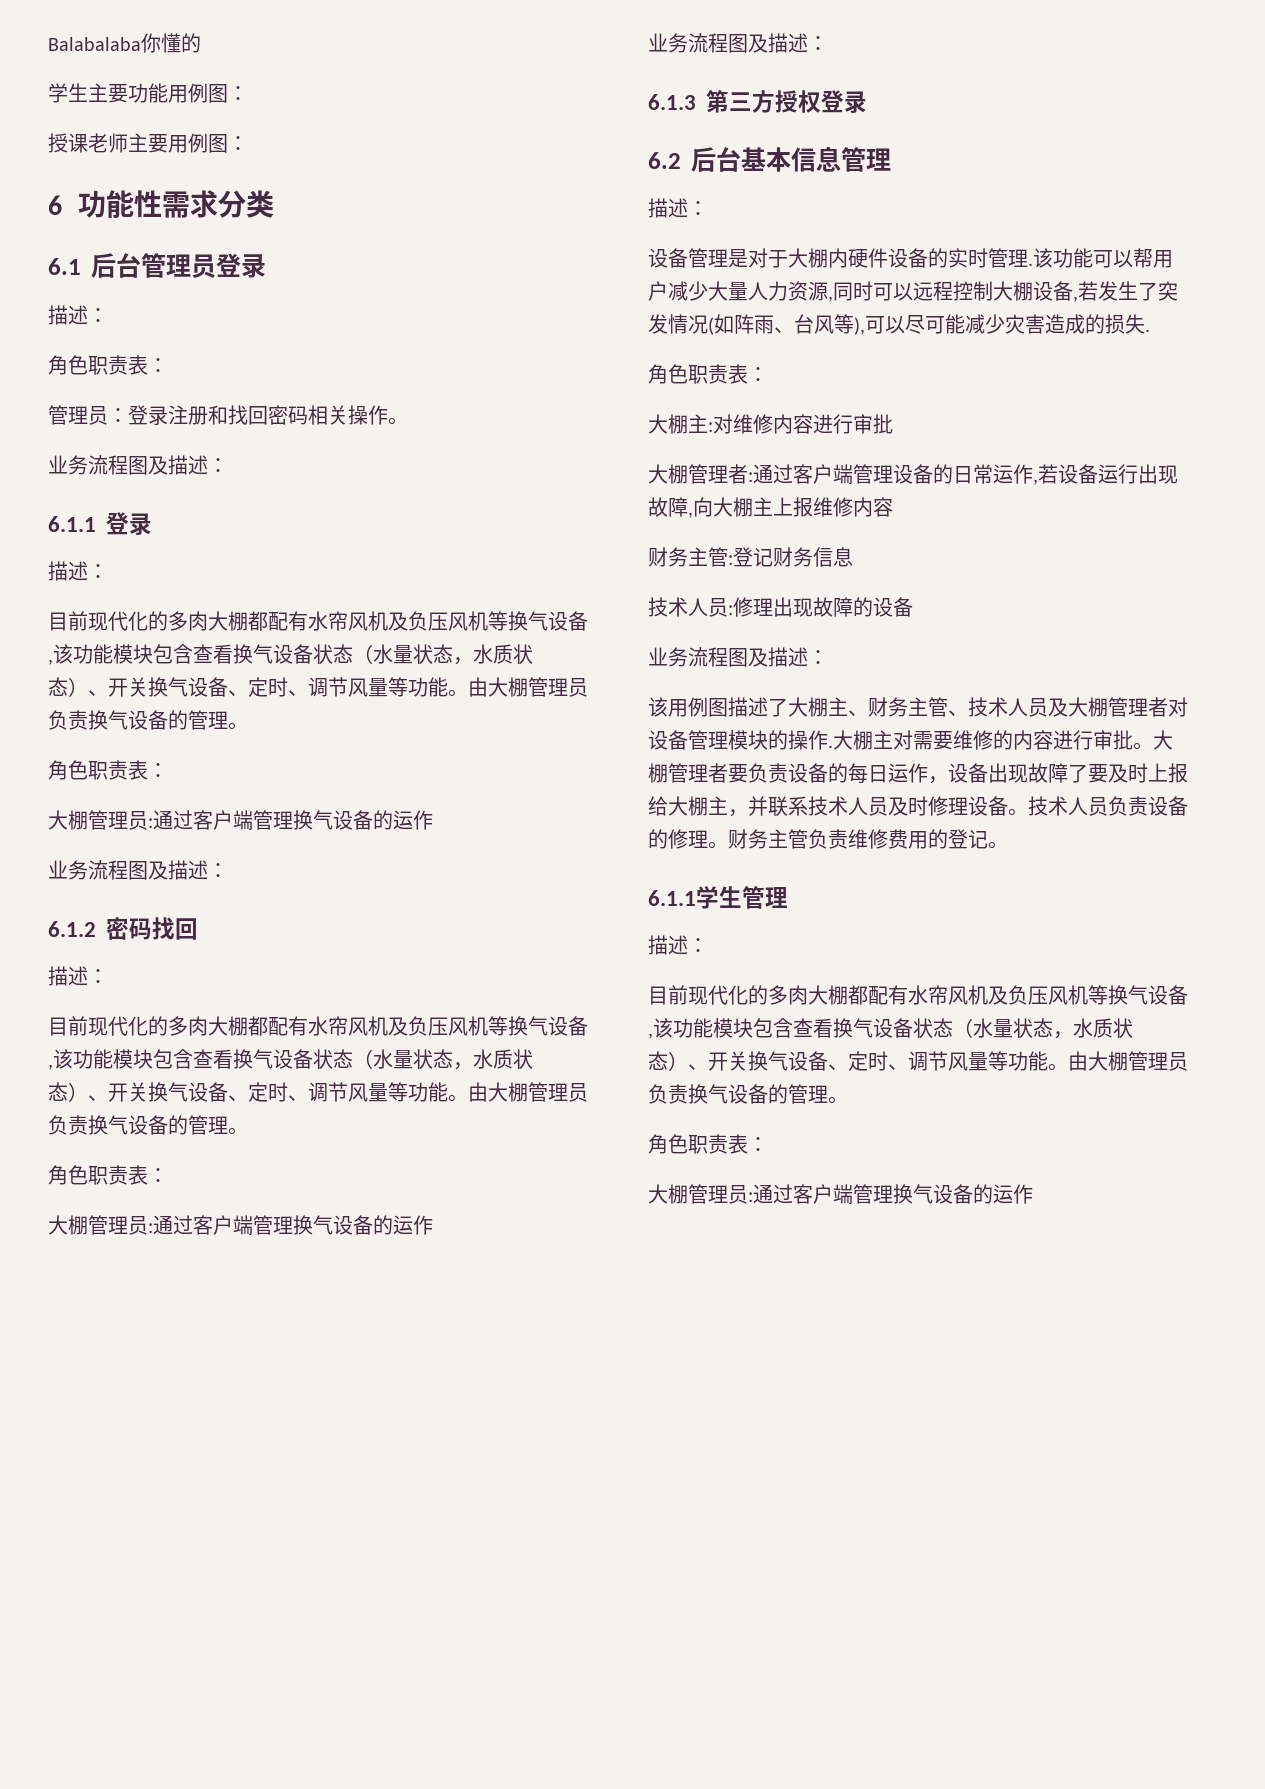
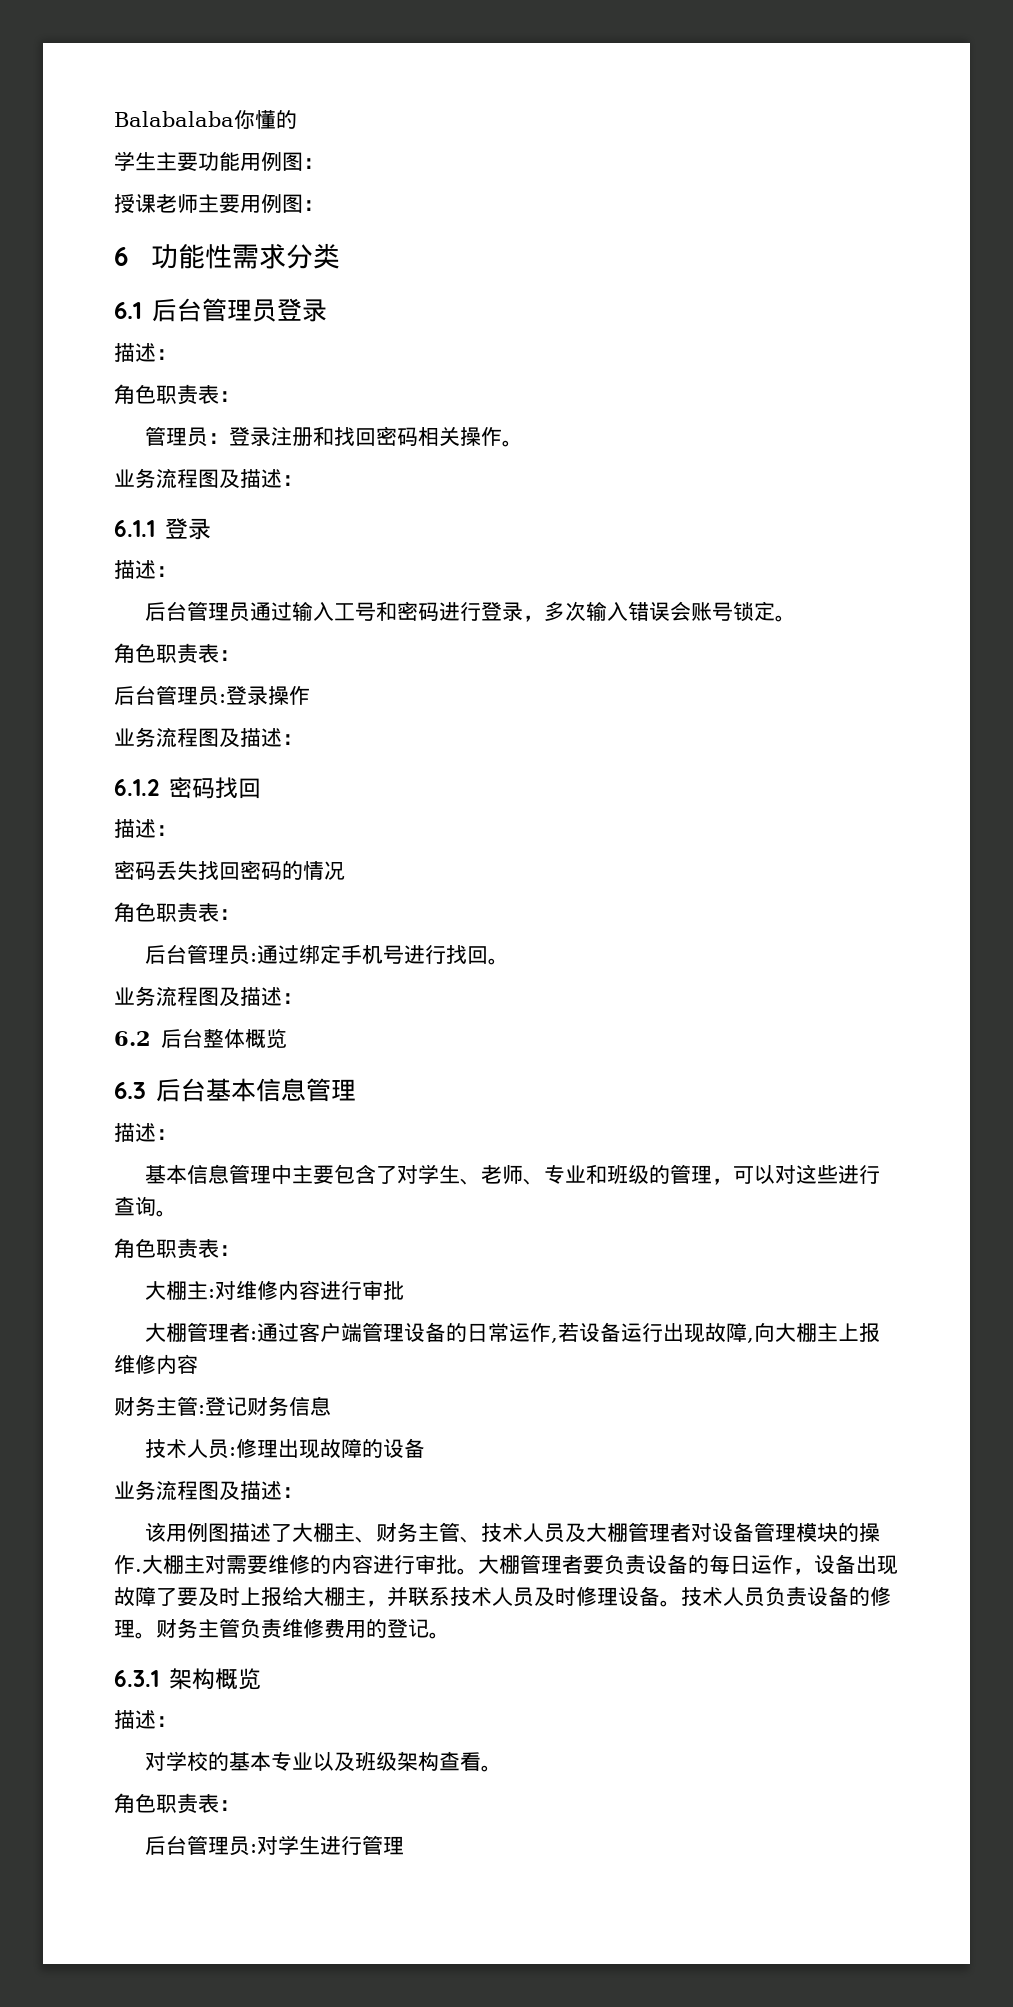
[48,611,588,631] [48,644,533,665] [48,677,588,697] [48,710,248,730] [48,760,168,780] [48,810,413,830] 目前现代化的多肉大棚都配有水帘风机及负压风机等换气设备,该功能模块包含查看换气设备状态（水量状态，水质状态）、开关换气设备、定时、调节风量等功能。由大棚管理员负责换气设备的管理。 // 角色职责表： // 大棚管理员:通过客户端管理换气设备的运 -> [145,601,797,622] [114,643,240,664] [114,685,289,706] 后台管理员通过输入工号和密码进行登录，多次输入错误会账号锁定。 // 角色职责表： // 后台管理员:登录操
[48,1016,588,1036] [48,1049,533,1070] [48,1082,588,1102] [48,1115,248,1135] [48,1165,168,1185] [48,1215,433,1235] [648,33,828,53] [648,90,867,114] [648,152,681,169] 目前现代化的多肉大棚都配有水帘风机及负压风机等换气设备,该功能模块包含查看换气设备状态（水量状态，水质状态）、开关换气设备、定时、调节风量等功能。由大棚管理员负责换气设备的管理。 // 角色职责表： // 大棚管理员:通过客户端管理换气设备的运作 // 业务流程图及描述： // 6.1.3第三方授权登录 // 6.2 -> [114,860,345,881] [114,902,240,923] [145,944,510,965] [114,986,303,1006] [114,1028,288,1048] [114,1082,146,1099] 密码丢失找回密码的情况 // 角色职责表： // 后台管理员:通过绑定手机号进行找回。 // 业务流程图及描述： // 6.2后台整体概览 // 6.3
[648,248,1173,268] [648,281,1178,302] [648,314,1150,335] 设备管理是对于大棚内硬件设备的实时管理.该功能可以帮用户减少大量人力资源,同时可以远程控制大棚设备,若发生了突发情况(如阵雨、台风等),可以尽可能减少灾害造成的损失. -> [145,1164,881,1185] [114,1196,177,1217] 基本信息管理中主要包含了对学生、老师、专业和班级的管理，可以对这些进行查询。
[648,886,788,909] [648,935,708,955] [648,985,1188,1005] [648,1018,1133,1039] [648,1051,1188,1071] [648,1084,848,1104] [648,1134,768,1154] [648,1184,1033,1204] 6.1.1学生管理 // 描述： // 目前现代化的多肉大棚都配有水帘风机及负压风机等换气设备,该功能模块包含查看换气设备状态（水量状态，水质状态）、开关换气设备、定时、调节风量等功能。由大棚管理员负责换气设备的管理。 // 角色职责表： // 大棚管理员:通过客户端管理换气设备的运作 -> [114,1668,262,1690] [114,1710,177,1729] [145,1751,503,1772] [114,1793,240,1814] [145,1835,405,1856] 6.3.1架构概览 // 描述： // 对学校的基本专业以及班级架构查看。 // 角色职责表： // 后台管理员:对学生进行管理

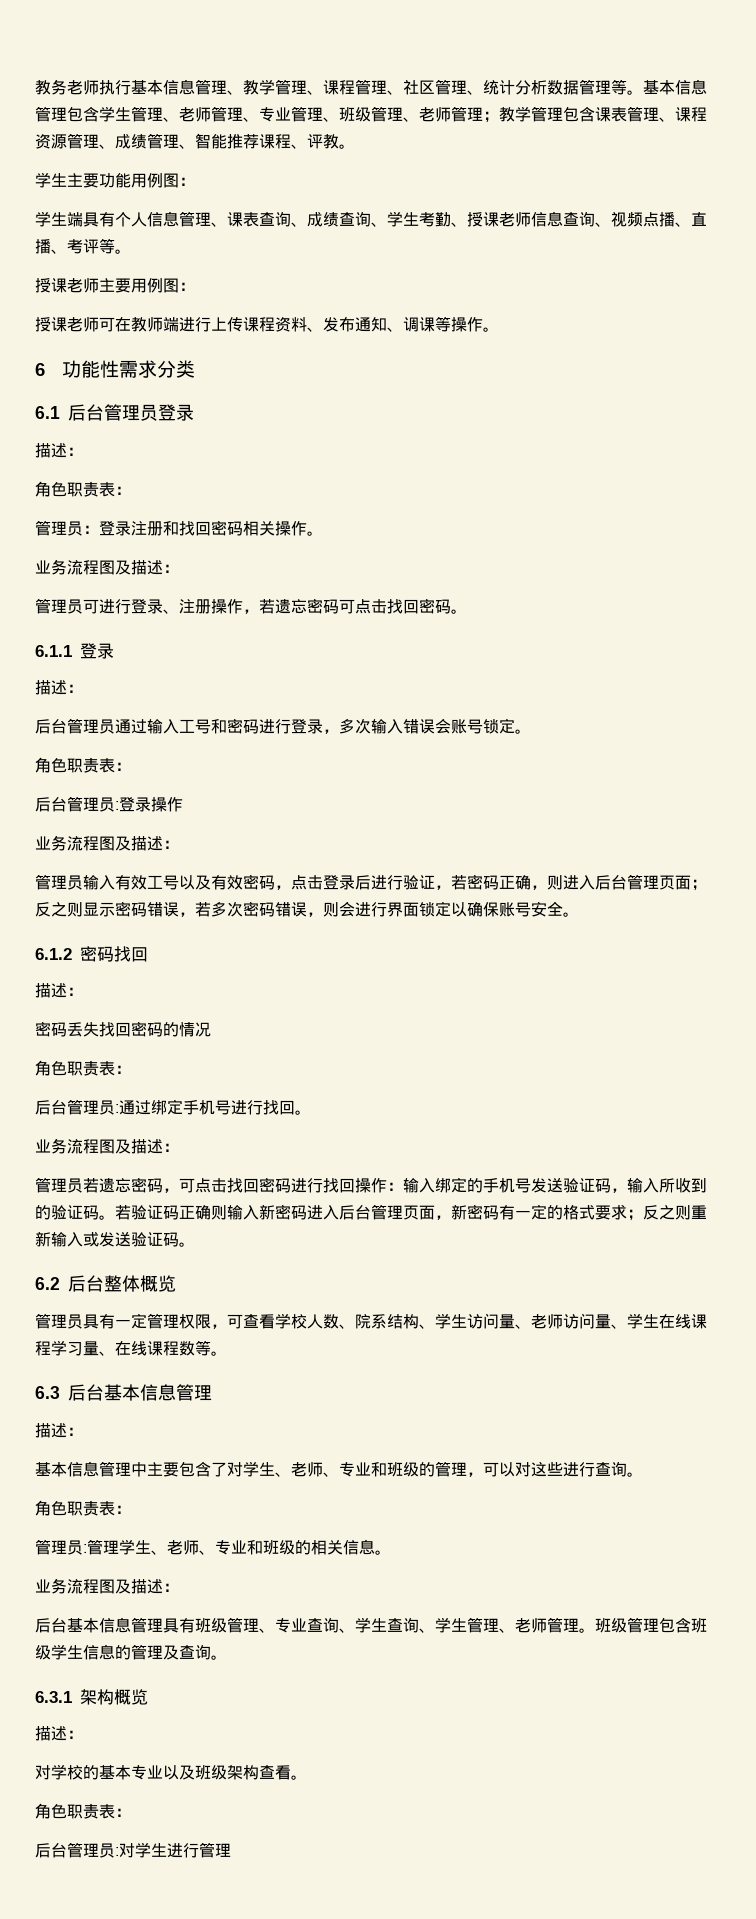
[114,110,297,129] Balabalaba你懂的 -> [35,79,707,95] [35,106,707,123] [35,133,355,149] 教务老师执行基本信息管理、教学管理、课程管理、社区管理、统计分析数据管理等。基本信息管理包含学生管理、老师管理、专业管理、班级管理、老师管理；教学管理包含课表管理、课程资源管理、成绩管理、智能推荐课程、评教。
(324, 163) none -> [35,211,707,227] [35,238,131,254] // 学生端具有个人信息管理、课表查询、成绩查询、学生考勤、授课老师信息查询、视频点播、直播、考评等。
(324, 205) none -> [35,316,499,332] // 授课老师可在教师端进行上传课程资料、发布通知、调课等操作。
(303, 480) none -> [35,598,467,614] // 管理员可进行登录、注册操作，若遗忘密码可点击找回密码。
(303, 739) none -> [35,874,707,891] [35,901,579,917] // 管理员输入有效工号以及有效密码，点击登录后进行验证，若密码正确，则进入后台管理页面；反之则显示密码错误，若多次密码错误，则会进行界面锁定以确保账号安全。
[114,1028,288,1048] 6.2后台整体概览 -> [35,1177,707,1193] [35,1204,707,1221] [35,1231,195,1247] [35,1275,176,1292] [35,1313,707,1329] [35,1340,227,1356] 管理员若遗忘密码，可点击找回密码进行找回操作：输入绑定的手机号发送验证码，输入所收到的验证码。若验证码正确则输入新密码进入后台管理页面，新密码有一定的格式要求；反之则重新输入或发送验证码。 // 6.2后台整体概览 // 管理员具有一定管理权限，可查看学校人数、院系结构、学生访问量、老师访问量、学生在线课程学习量、在线课程数等。
[145,1280,405,1300] [145,1322,881,1343] [114,1354,198,1374] [114,1396,331,1416] [145,1438,426,1459] [114,1480,303,1500] [145,1522,881,1543] [114,1554,898,1575] [114,1586,891,1607] [114,1618,429,1639] 大棚主:对维修内容进行审批 // 大棚管理者:通过客户端管理设备的日常运作,若设备运行出现故障,向大棚主上报维修内容 // 财务主管:登记财务信息 // 技术人员:修理出现故障的设备 // 业务流程图及描述： // 该用例图描述了大棚主、财务主管、技术人员及大棚管理者对设备管理模块的操作.大棚主对需要维修的内容进行审批。大棚管理者要负责设备的每日运作，设备出现故障了要及时上报给大棚主，并联系技术人员及时修理设备。技术人员负责设备的修理。财务主管负责维修费用的登记 -> [35,1539,391,1555] [35,1578,179,1594] [35,1617,707,1633] [35,1644,211,1660] 管理员:管理学生、老师、专业和班级的相关信息。 // 业务流程图及描述： // 后台基本信息管理具有班级管理、专业查询、学生查询、学生管理、老师管理。班级管理包含班级学生信息的管理及查询

